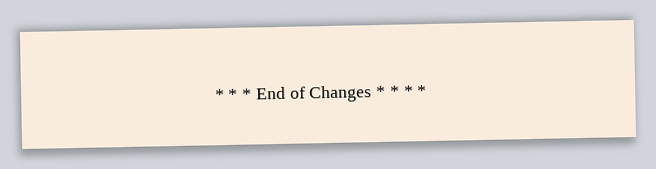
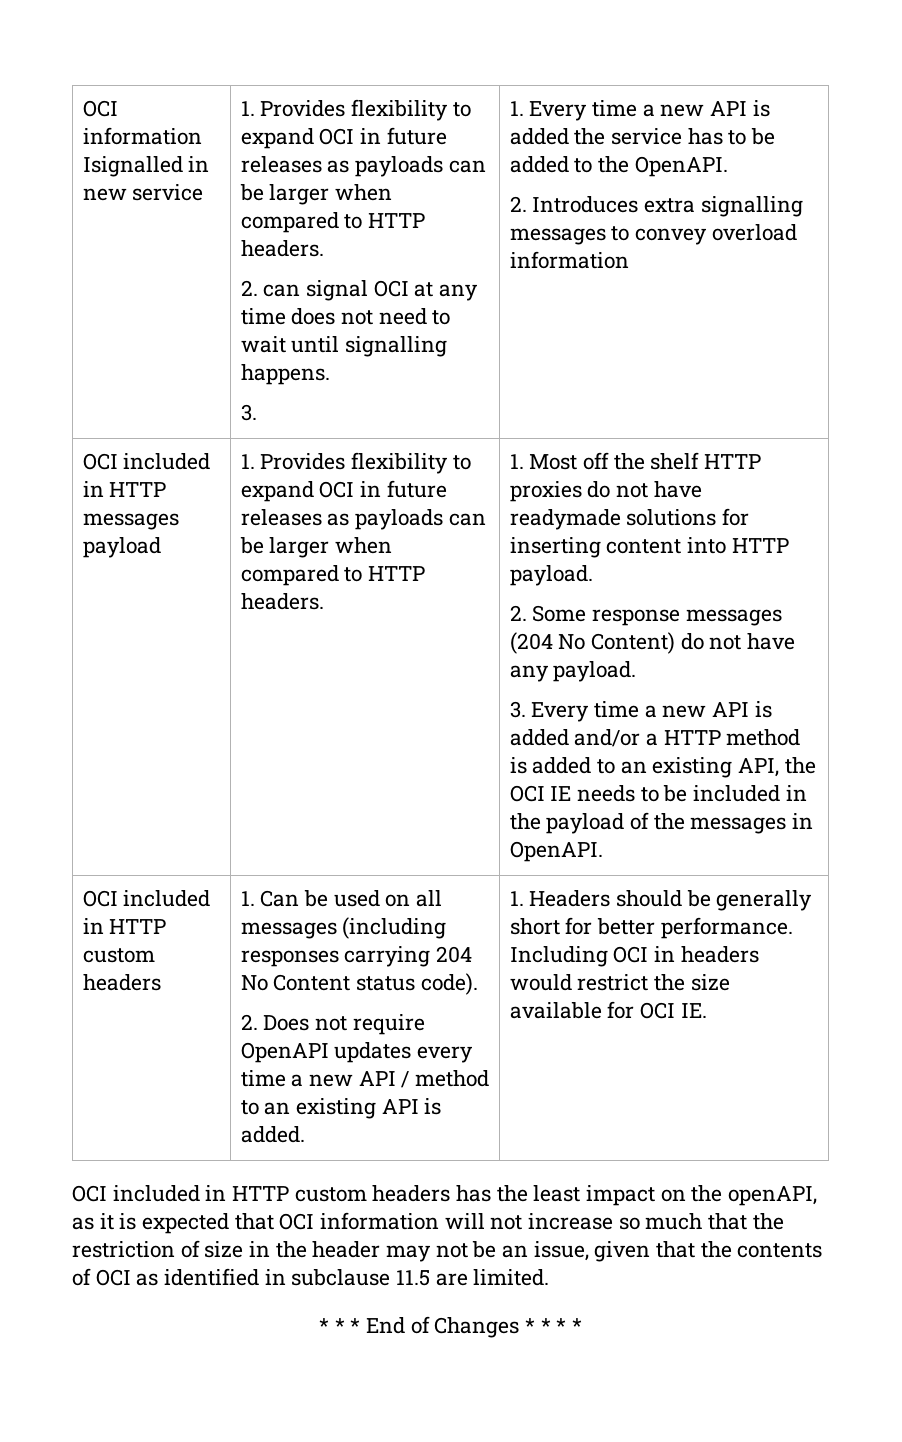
(214, 95) none -> [82,100,118,117] [82,127,202,145] [82,156,210,177] [82,184,204,201] [240,99,471,121] [240,127,447,149] [240,156,486,177] [239,184,393,205] [240,212,426,233] [240,240,324,257] [240,280,479,301] [240,308,451,325] [240,336,448,357] [240,364,330,385] [240,404,257,421] [509,100,770,121] [509,128,776,145] [509,156,728,177] [509,196,803,217] [509,224,797,245] [509,251,629,269] [82,453,211,470] [82,481,167,497] [82,513,179,530] [82,537,161,558] [240,452,471,474] [240,480,447,502] [240,509,486,530] [239,537,393,558] [240,565,426,586] [240,593,324,610] [509,452,762,470] [509,481,702,502] [509,508,750,530] [509,537,789,558] [509,565,593,586] [509,605,782,626] [509,632,796,654] [509,661,637,682] [509,701,772,722] [509,729,801,747] [509,757,816,778] [509,785,807,802] [509,812,814,834] [509,841,603,862] [82,890,211,907] [82,918,167,934] [82,948,155,963] [82,974,161,991] [240,890,443,907] [240,917,447,939] [240,946,473,967] [240,973,478,995] [240,1014,425,1035] [240,1042,474,1063] [240,1070,490,1088] [240,1098,442,1119] [240,1126,305,1143] [509,890,813,911] [509,917,793,939] [509,946,759,967] [509,974,730,991] [509,1001,707,1019] [72,1185,818,1206] [72,1212,784,1234] [72,1240,823,1262] [72,1268,550,1286] OCI information Isignalled in new service | 1. Provides flexibility to expand OCI in future releases as payloads can be larger when compared to HTTP headers. // 2. can signal OCI at any time does not need to wait until signalling happens. // 3. | 1. Every time a new API is added the service has to be added to the OpenAPI. // 2. Introduces extra signalling messages to convey overload information // OCI included in HTTP messages payload | 1. Provides flexibility to expand OCI in future releases as payloads can be larger when compared to HTTP headers. | 1. Most off the shelf HTTP proxies do not have readymade solutions for inserting content into HTTP payload. // 2. Some response messages (204 No Content) do not have any payload. // 3. Every time a new API is added and/or a HTTP method is added to an existing API, the OCI IE needs to be included in the payload of the messages in OpenAPI. // OCI included in HTTP custom headers | 1. Can be used on all messages (including responses carrying 204 No Content status code). // 2. Does not require OpenAPI updates every time a new API / method to an existing API is added. | 1. Headers should be generally short for better performance. Including OCI in headers would restrict the size available for OCI IE. // OCI included in HTTP custom headers has the least impact on the openAPI, as it is expected that OCI information will not increase so much that the restriction of size in the header may not be an issue, given that the contents of OCI as identified in subclause 11.5 are limited. //

